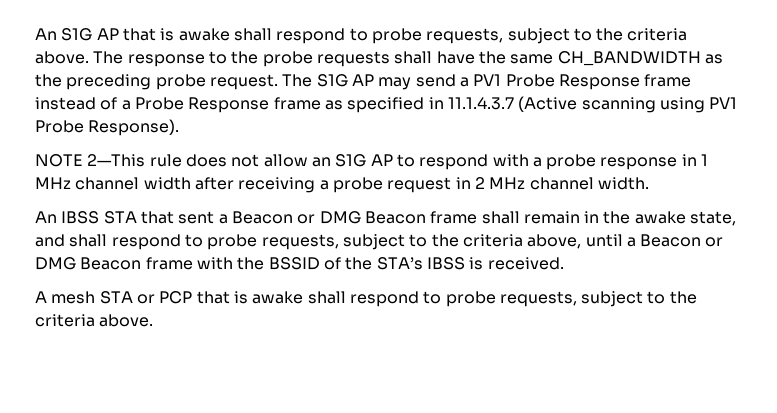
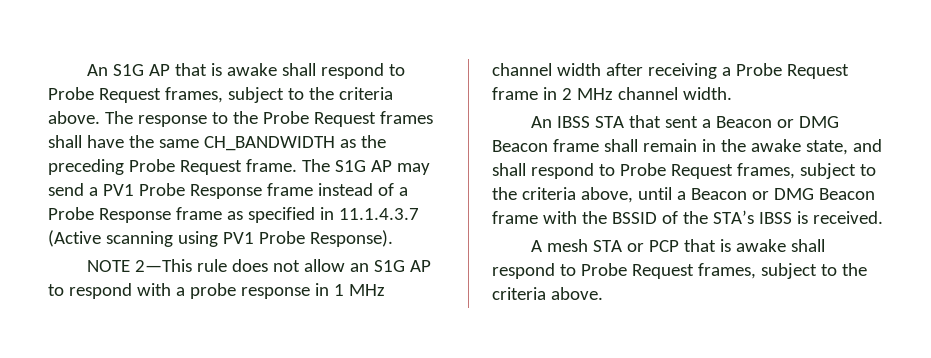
[371,28,504,44] probe requests, -> [48,87,223,103] Probe Request frames,
[262,51,390,67] probe requests -> [262,111,433,127] Probe Request frames
[155,74,278,90] probe request. -> [128,159,297,175] Probe Request frame.
[332,177,452,193] probe request -> [735,63,849,79] [492,87,538,100] Probe Request frame
[207,234,339,250] probe requests, -> [619,163,795,179] Probe Request frames,
[445,291,577,307] probe requests, -> [580,263,756,279] Probe Request frames,

